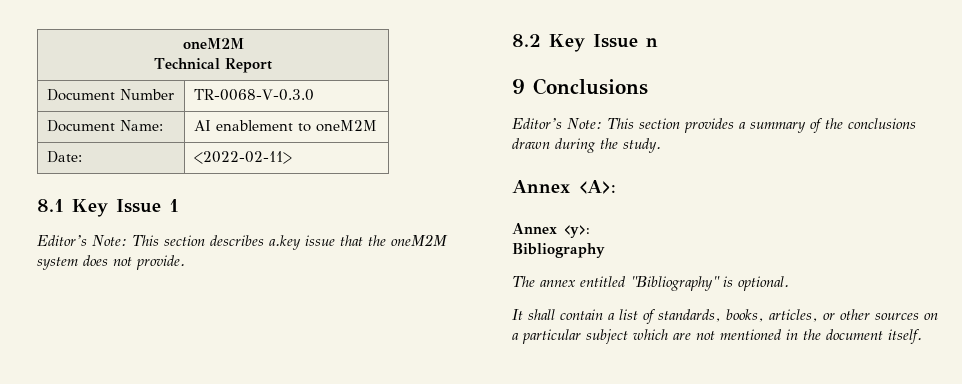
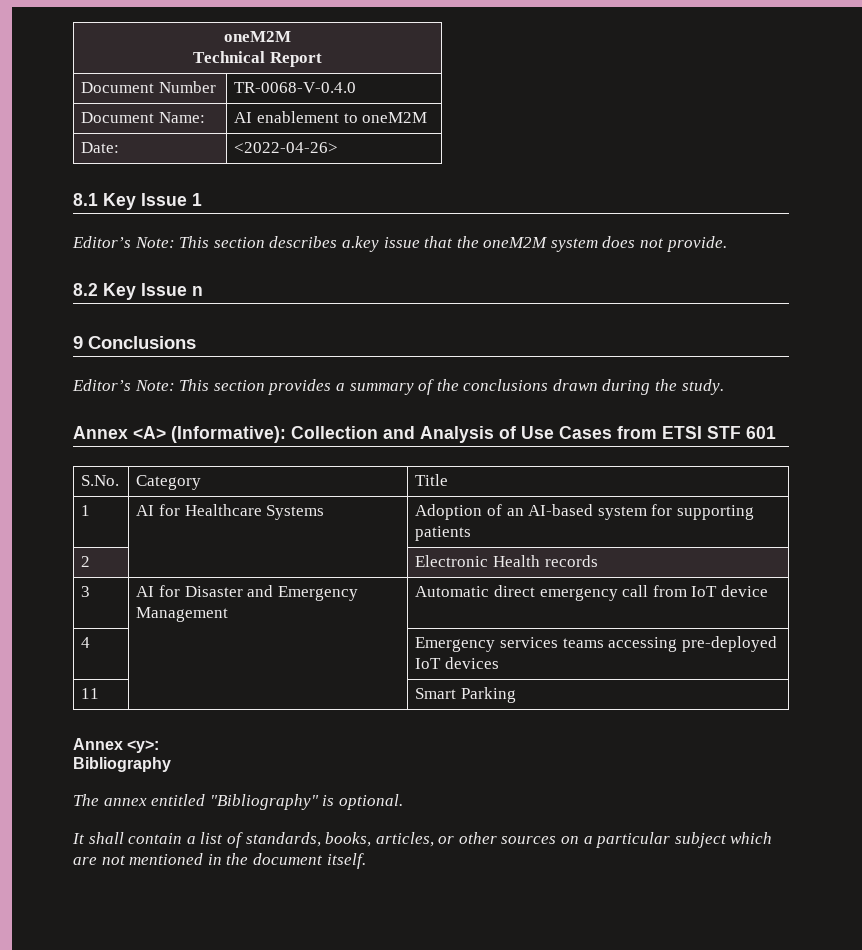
[193,89,314,101] TR-0068-V-0.3.0 -> [234,82,357,93] TR-0068-V-0.4.0
[193,151,292,164] <2022-02-11> -> [234,142,339,153] <2022-04-26>
[578,180,616,194] <A>: -> [133,426,776,443] [81,475,120,486] [136,475,202,490] [415,474,449,486] [81,505,91,516] [136,504,325,520] [415,504,754,520] [415,526,472,541] [81,556,91,567] [415,555,598,567] [81,586,91,597] [136,585,358,601] [136,607,229,622] [415,585,768,601] [81,637,91,648] [415,636,777,652] [415,657,499,669] [81,688,100,699] [415,687,516,703] <A> (Informative): Collection and Analysis of Use Cases from ETSI STF 601 // S.No. | Category | Title // 1 | AI for Healthcare Systems | Adoption of an AI-based system for supporting patients // 2 | | Electronic Health records // 3 | AI for Disaster and Emergency Management | Automatic direct emergency call from IoT device // 4 | | Emergency services teams accessing pre-deployed IoT devices // 11 | | Smart Parking

